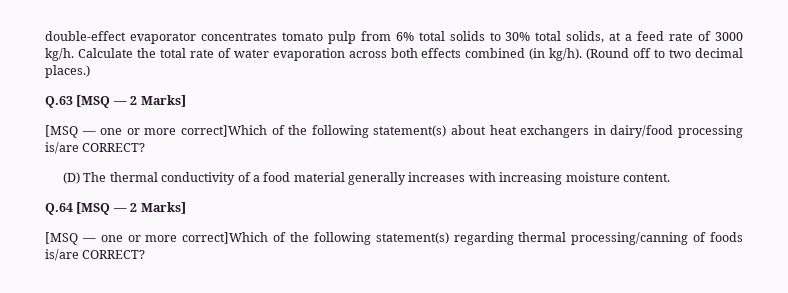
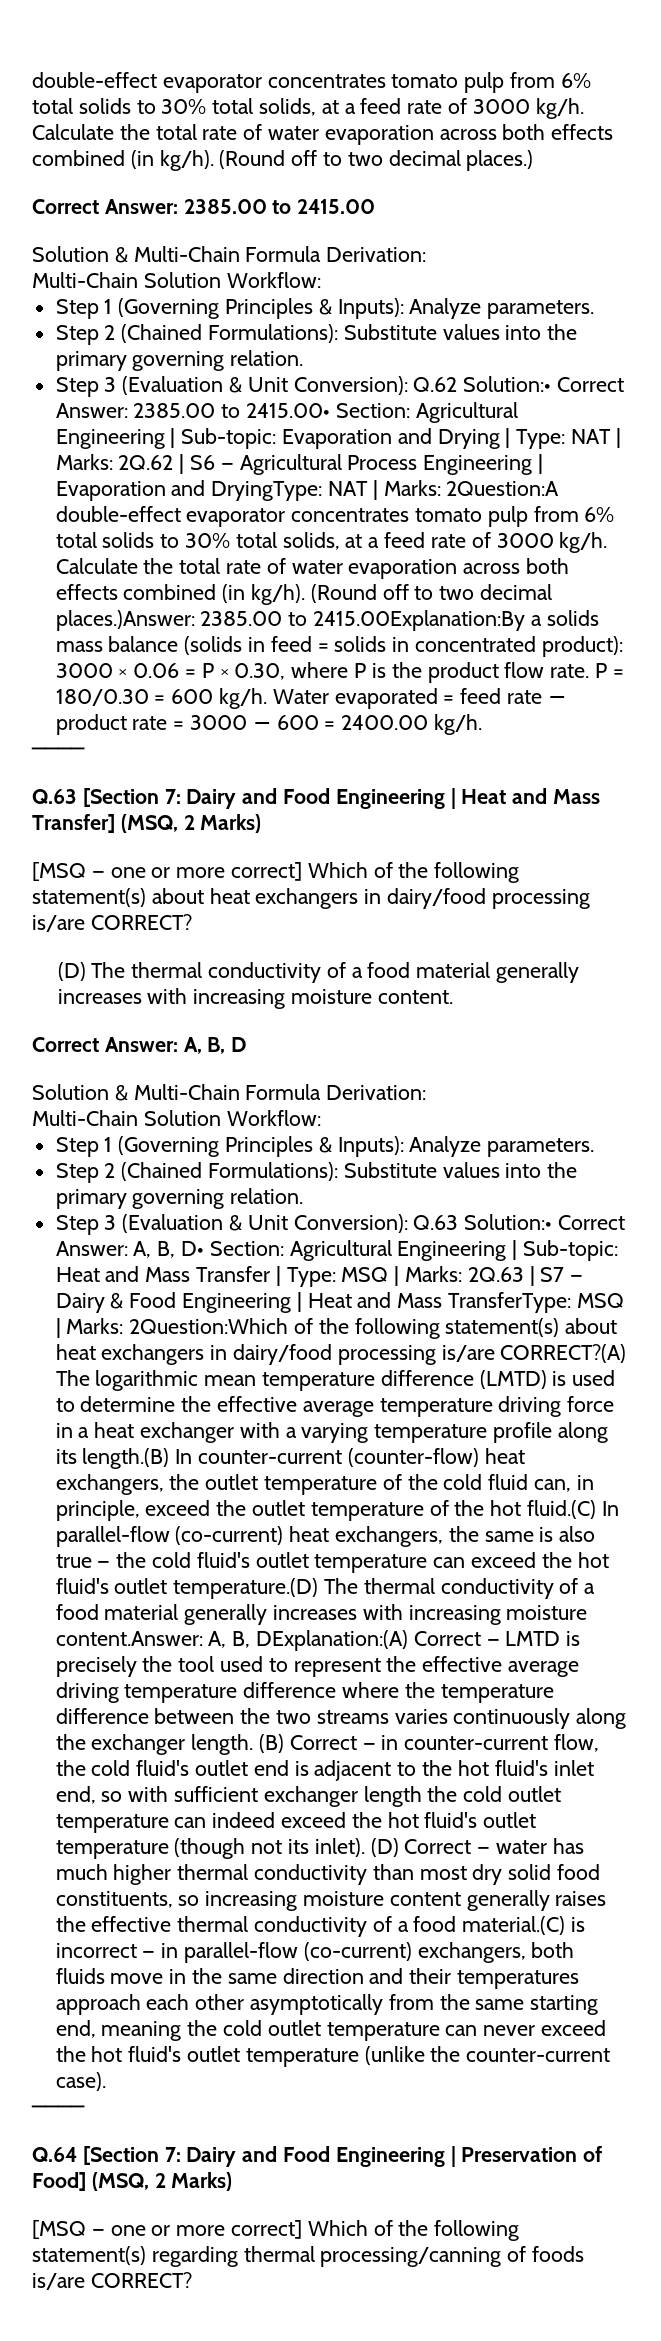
[45,95,186,108] [45,125,267,138] Q.63 [MSQ — 2 Marks] // [MSQ — one or more correct]Which -> [32,199,376,214] [32,246,427,263] [32,272,321,288] [55,298,595,319] [55,324,578,345] [55,350,304,371] [55,376,625,397] [55,402,518,423] [55,428,621,449] [55,454,544,475] [55,480,560,501] [55,506,615,527] [55,532,608,553] [55,558,570,579] [55,584,553,605] [55,610,599,631] [55,636,623,657] [55,662,624,683] [55,688,566,709] [55,714,483,735] [31,747,85,756] [32,788,601,809] [32,814,262,833] [32,862,368,881] Correct Answer: 2385.00 to 2415.00 // Solution & Multi-Chain Formula Derivation: // Multi-Chain Solution Workflow: // Step 1 (Governing Principles & Inputs): Analyze parameters. // Step 2 (Chained Formulations): Substitute values into the primary governing relation. // Step 3 (Evaluation & Unit Conversion): Q.62 Solution:• Correct Answer: 2385.00 to 2415.00• Section: Agricultural Engineering | Sub-topic: Evaporation and Drying | Type: NAT | Marks: 2Q.62 | S6 — Agricultural Process Engineering | Evaporation and DryingType: NAT | Marks: 2Question:A double-effect evaporator concentrates tomato pulp from 6% total solids to 30% total solids, at a feed rate of 3000 kg/h. Calculate the total rate of water evaporation across both effects combined (in kg/h). (Round off to two decimal places.)Answer: 2385.00 to 2415.00Explanation:By a solids mass balance (solids in feed = solids in concentrated product): 3000 × 0.06 = P × 0.30, where P is the product flow rate. P = 180/0.30 = 600 kg/h. Water evaporated = feed rate − product rate = 3000 − 600 = 2400.00 kg/h. // ──── // Q.63 [Section 7: Dairy and Food Engineering | Heat and Mass Transfer] (MSQ, 2 Marks) // [MSQ — one or more correct] Which
[45,202,186,215] [45,232,269,245] Q.64 [MSQ — 2 Marks] // [MSQ — one or more correct]Which -> [32,1037,247,1054] [32,1084,427,1101] [32,1110,321,1126] [55,1136,595,1157] [55,1162,578,1183] [55,1188,304,1209] [55,1214,626,1235] [55,1240,619,1261] [55,1266,584,1287] [55,1292,624,1313] [55,1318,618,1339] [55,1344,627,1365] [55,1370,616,1391] [55,1396,615,1417] [55,1422,608,1443] [55,1448,525,1469] [55,1474,594,1495] [55,1500,619,1521] [55,1526,596,1547] [55,1552,609,1573] [55,1578,596,1599] [55,1604,588,1625] [55,1630,581,1651] [55,1656,580,1677] [55,1682,554,1703] [55,1708,627,1729] [55,1734,600,1755] [55,1760,594,1781] [55,1786,562,1807] [55,1812,537,1833] [55,1838,584,1859] [55,1864,601,1885] [55,1890,607,1911] [55,1916,586,1937] [55,1942,575,1963] [55,1968,580,1989] [55,1994,599,2015] [55,2020,607,2041] [55,2046,611,2067] [55,2072,106,2091] [31,2105,85,2114] [32,2146,603,2167] [32,2172,233,2191] [32,2220,368,2239] Correct Answer: A, B, D // Solution & Multi-Chain Formula Derivation: // Multi-Chain Solution Workflow: // Step 1 (Governing Principles & Inputs): Analyze parameters. // Step 2 (Chained Formulations): Substitute values into the primary governing relation. // Step 3 (Evaluation & Unit Conversion): Q.63 Solution:• Correct Answer: A, B, D• Section: Agricultural Engineering | Sub-topic: Heat and Mass Transfer | Type: MSQ | Marks: 2Q.63 | S7 — Dairy & Food Engineering | Heat and Mass TransferType: MSQ | Marks: 2Question:Which of the following statement(s) about heat exchangers in dairy/food processing is/are CORRECT?(A) The logarithmic mean temperature difference (LMTD) is used to determine the effective average temperature driving force in a heat exchanger with a varying temperature profile along its length.(B) In counter-current (counter-flow) heat exchangers, the outlet temperature of the cold fluid can, in principle, exceed the outlet temperature of the hot fluid.(C) In parallel-flow (co-current) heat exchangers, the same is also true — the cold fluid's outlet temperature can exceed the hot fluid's outlet temperature.(D) The thermal conductivity of a food material generally increases with increasing moisture content.Answer: A, B, DExplanation:(A) Correct — LMTD is precisely the tool used to represent the effective average driving temperature difference where the temperature difference between the two streams varies continuously along the exchanger length. (B) Correct — in counter-current flow, the cold fluid's outlet end is adjacent to the hot fluid's inlet end, so with sufficient exchanger length the cold outlet temperature can indeed exceed the hot fluid's outlet temperature (though not its inlet). (D) Correct — water has much higher thermal conductivity than most dry solid food constituents, so increasing moisture content generally raises the effective thermal conductivity of a food material.(C) is incorrect — in parallel-flow (co-current) exchangers, both fluids move in the same direction and their temperatures approach each other asymptotically from the same starting end, meaning the cold outlet temperature can never exceed the hot fluid's outlet temperature (unlike the counter-current case). // ──── // Q.64 [Section 7: Dairy and Food Engineering | Preservation of Food] (MSQ, 2 Marks) // [MSQ — one or more correct] Which

